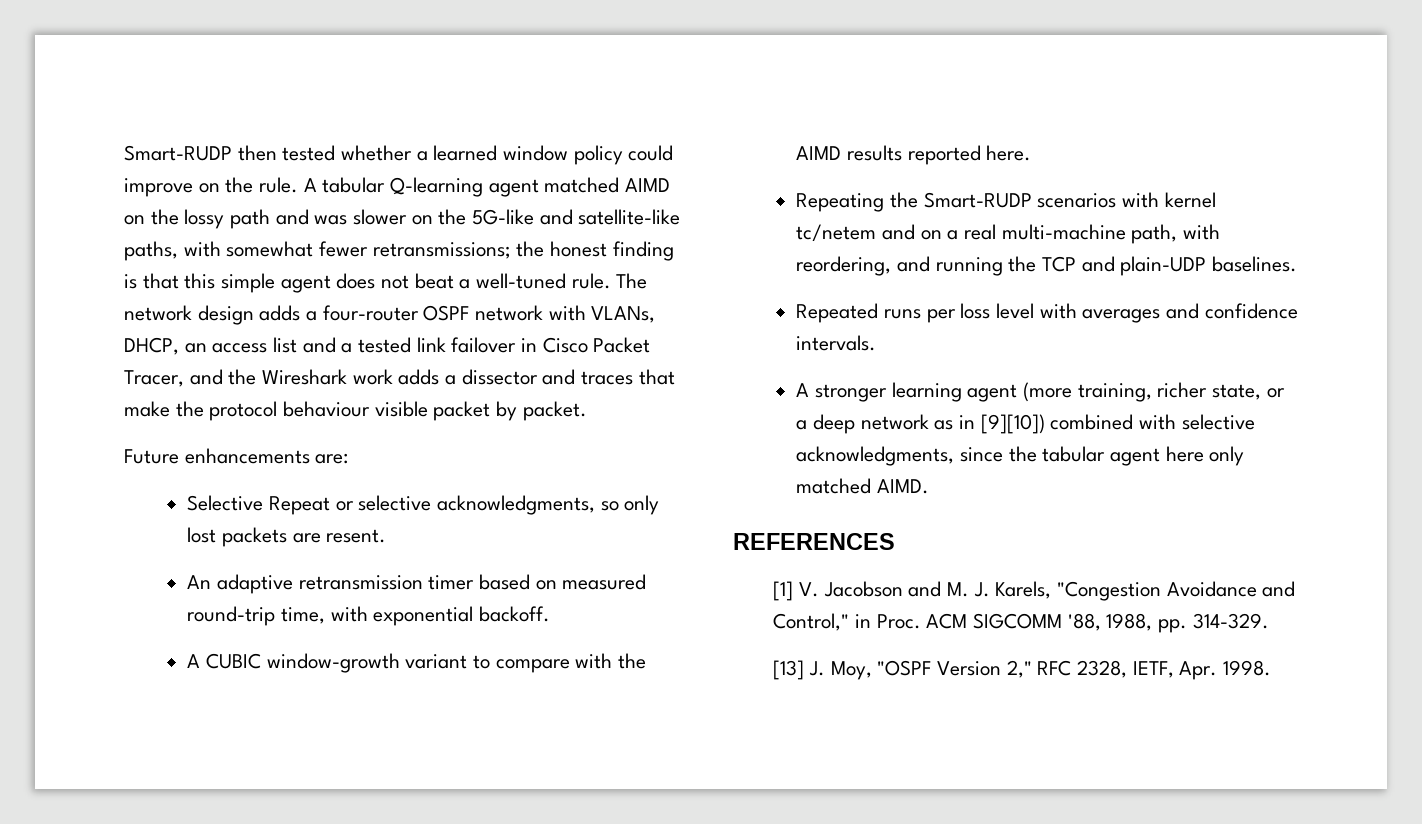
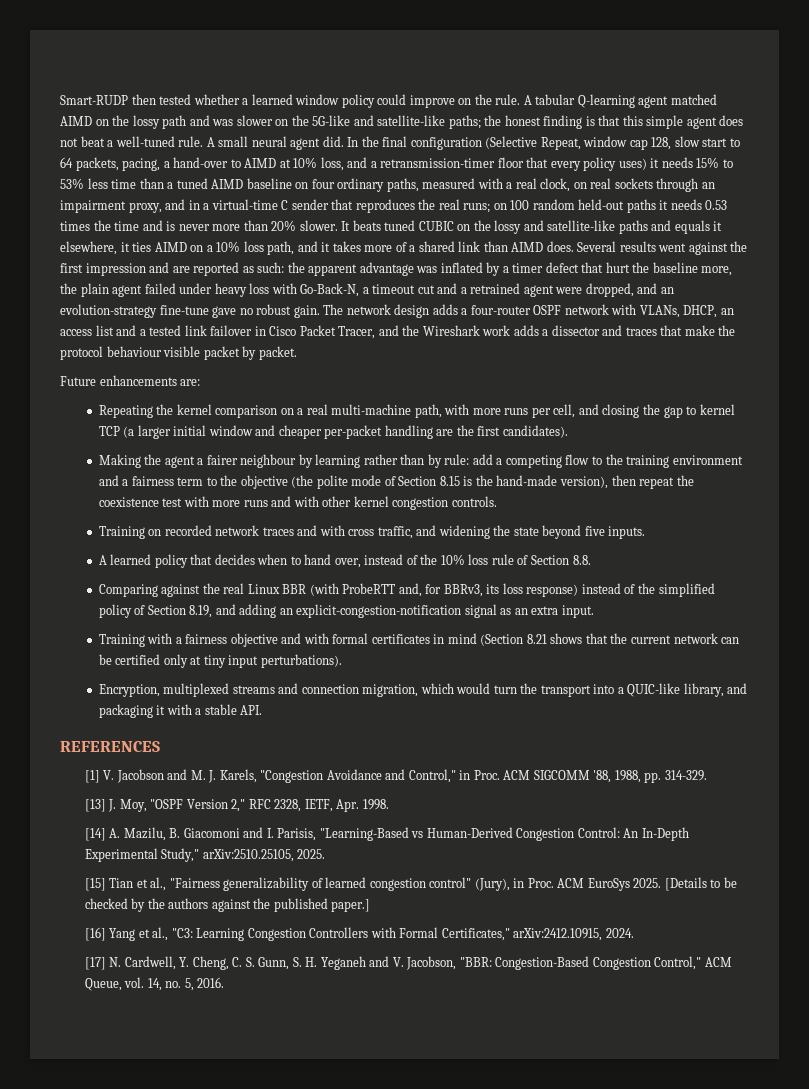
[124,241,511,261] paths, with somewhat fewer retransmissions; -> [448,115,481,129] paths;
(611, 281) none -> [206,136,740,150] [60,157,733,171] [60,178,715,192] [60,199,728,213] [60,220,723,234] [60,241,748,255] [60,262,733,276] [60,283,674,297] [60,304,320,318] A small neural agent did. In the final configuration (Selective Repeat, window cap 128, slow start to 64 packets, pacing, a hand-over to AIMD at 10% loss, and a retransmission-timer floor that every policy uses) it needs 15% to 53% less time than a tuned AIMD baseline on four ordinary paths, measured with a real clock, on real sockets through an impairment proxy, and in a virtual-time C sender that reproduces the real runs; on 100 random held-out paths it needs 0.53 times the time and is never more than 20% slower. It beats tuned CUBIC on the lossy and satellite-like paths and equals it elsewhere, it ties AIMD on a 10% loss path, and it takes more of a shared link than AIMD does. Several results went against the first impression and are reported as such: the apparent advantage was inflated by a timer defect that hurt the baseline more, the plain agent failed under heavy loss with Go-Back-N, a timeout cut and a retrained agent were dropped, and an evolution-strategy fine-tune gave no robust gain.
[187,495,660,515] [187,527,387,547] [187,574,647,594] [187,606,551,626] [187,653,647,673] [796,145,1032,165] [796,192,1216,212] [796,224,916,242] Selective Repeat or selective acknowledgments, so only lost packets are resent. // An adaptive retransmission timer based on measured round-trip time, with exponential backoff. // A CUBIC window-growth variant to compare with the AIMD results reported here. // Repeating the Smart-RUDP scenarios with kernel tc/netem and -> [98,404,278,418] Repeating the kernel comparison
[796,256,1298,276] [796,303,1298,323] [796,335,877,351] [796,382,1285,402] [796,414,1255,434] [796,446,1245,466] [796,478,930,494] reordering, and running the TCP and plain-UDP baselines. // Repeated runs per loss level with averages and confidence intervals. // A stronger learning agent (more training, richer state, or a deep network as in [9][10]) combined with selective acknowledgments, since the tabular agent here only matched AIMD. -> [472,404,735,418] [98,425,568,439] [98,454,743,468] [98,475,694,489] [98,496,497,510] [98,525,646,539] [98,554,591,568] [98,583,715,597] [98,604,594,618] [98,633,740,647] [98,654,342,668] [98,683,748,697] [98,704,263,718] more runs per cell, and closing the gap to kernel TCP (a larger initial window and cheaper per-packet handling are the first candidates). // Making the agent a fairer neighbour by learning rather than by rule: add a competing flow to the training environment and a fairness term to the objective (the polite mode of Section 8.15 is the hand-made version), then repeat the coexistence test with more runs and with other kernel congestion controls. // Training on recorded network traces and with cross traffic, and widening the state beyond five inputs. // A learned policy that decides when to hand over, instead of the 10% loss rule of Section 8.8. // Comparing against the real Linux BBR (with ProbeRTT and, for BBRv3, its loss response) instead of the simplified policy of Section 8.19, and adding an explicit-congestion-notification signal as an extra input. // Training with a fairness objective and with formal certificates in mind (Section 8.21 shows that the current network can be certified only at tiny input perturbations). // Encryption, multiplexed streams and connection migration, which would turn the transport into a QUIC-like library, and packaging it with a stable API.
(1271, 668) none -> [84,827,689,841] [84,848,326,862] [84,877,737,891] [84,898,371,912] [84,927,634,941] [84,956,732,970] [84,977,225,991] // [14] A. Mazilu, B. Giacomoni and I. Parisis, "Learning-Based vs Human-Derived Congestion Control: An In-Depth Experimental Study," arXiv:2510.25105, 2025. // [15] Tian et al., "Fairness generalizability of learned congestion control" (Jury), in Proc. ACM EuroSys 2025. [Details to be checked by the authors against the published paper.] // [16] Yang et al., "C3: Learning Congestion Controllers with Formal Certificates," arXiv:2412.10915, 2024. // [17] N. Cardwell, Y. Cheng, C. S. Gunn, S. H. Yeganeh and V. Jacobson, "BBR: Congestion-Based Congestion Control," ACM Queue, vol. 14, no. 5, 2016.

